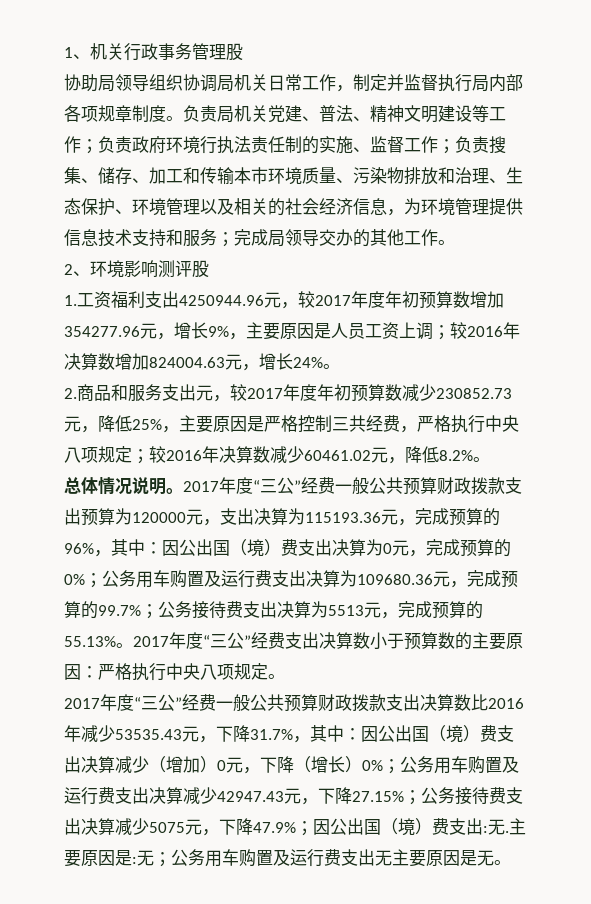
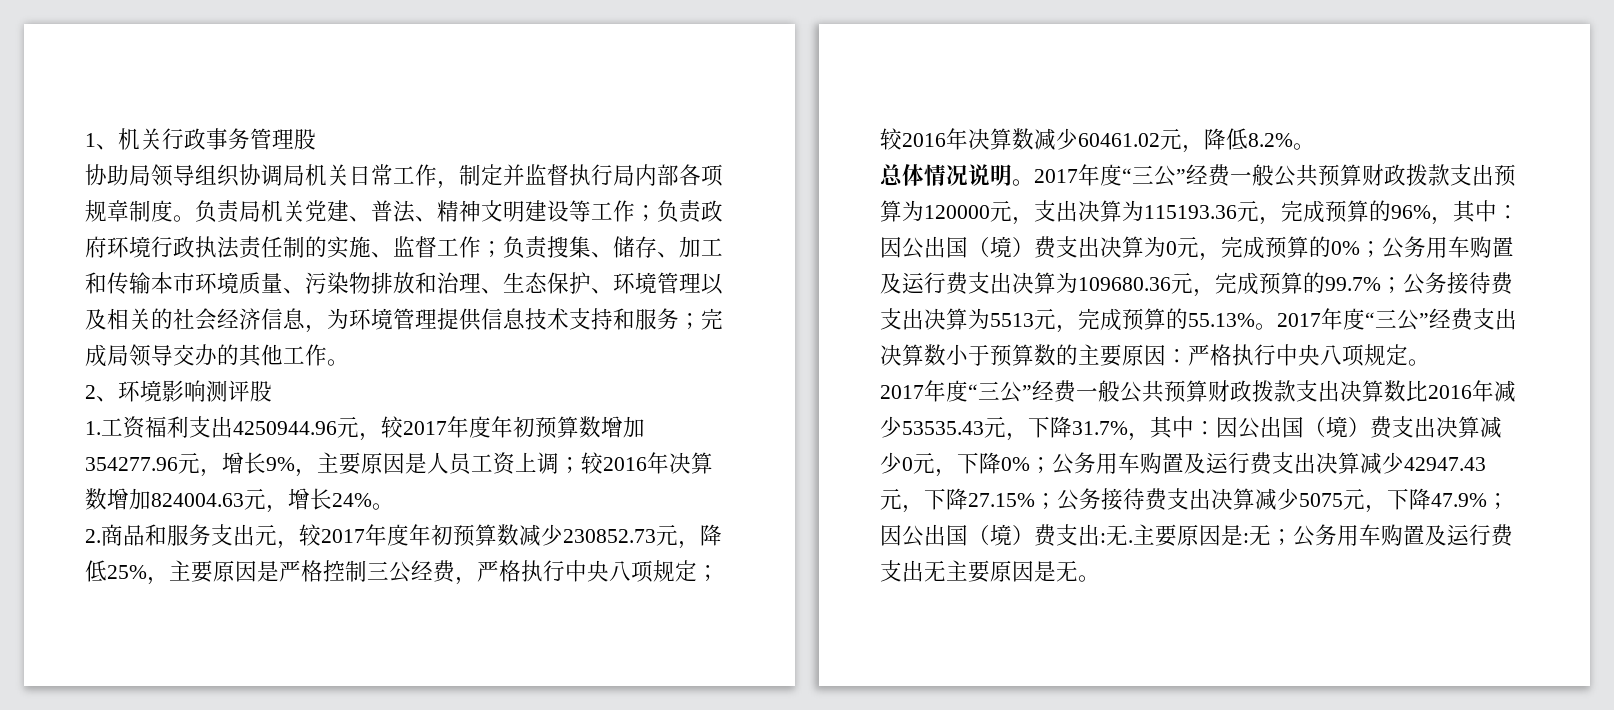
(217, 145) none -> [173,236,195,258] 政
[349,415,366,432] 共 -> [389,561,411,583] 公
[149,756,217,773] （增加） -> (902, 463) none
[294,756,362,773] （增长） -> (1001, 463) none

